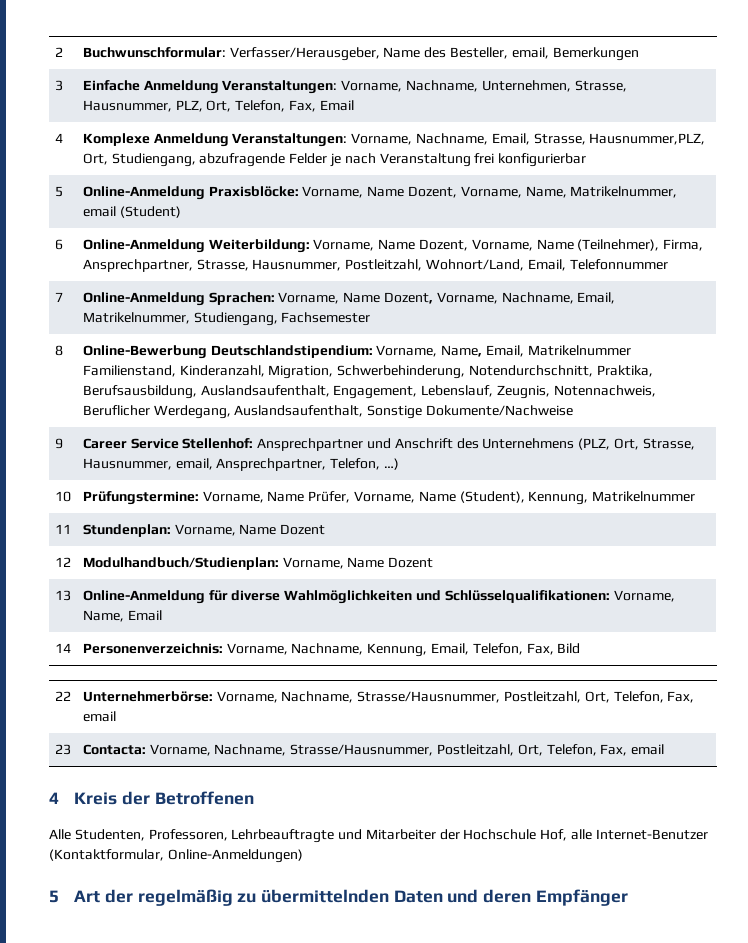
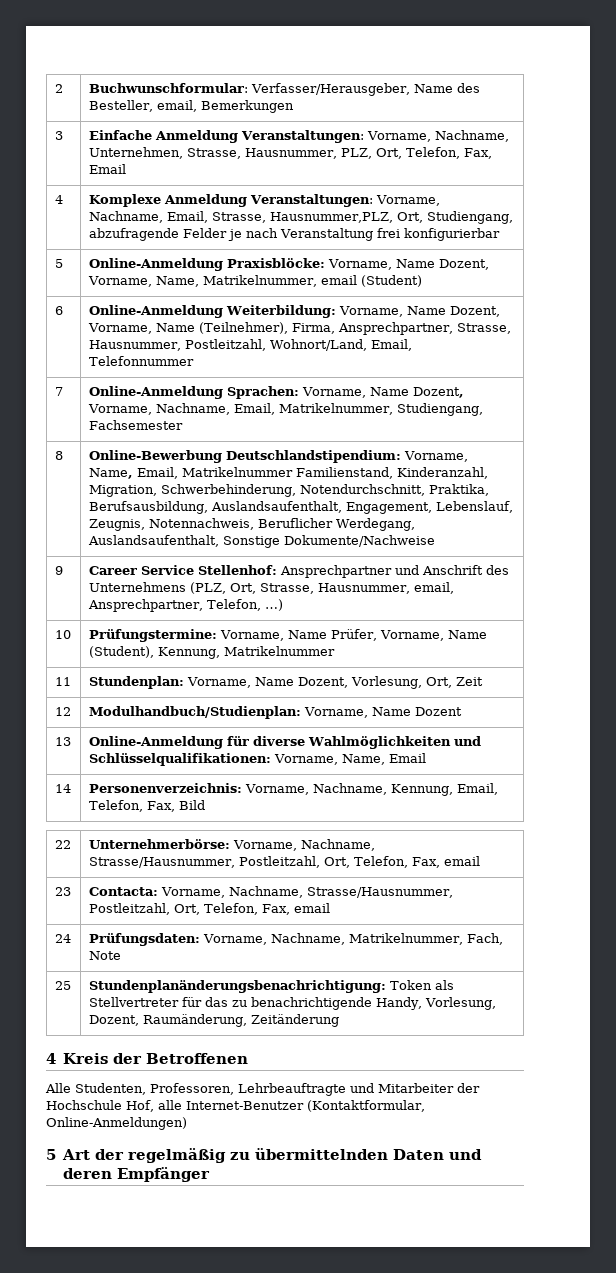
[280,524,326,535] Dozent -> [297,676,483,689] Dozent, Vorlesung, Ort, Zeit
(665, 749) none -> [54,934,71,943] [88,933,503,946] [88,951,121,960] [54,981,71,990] [88,980,454,993] [88,997,496,1010] [88,1014,339,1027] // 24 | Prüfungsdaten: Vorname, Nachname, Matrikelnummer, Fach, Note // 25 | Stundenplanänderungsbenachrichtigung: Token als Stellvertreter für das zu benachrichtigende Handy, Vorlesung, Dozent, Raumänderung, Zeitänderung

